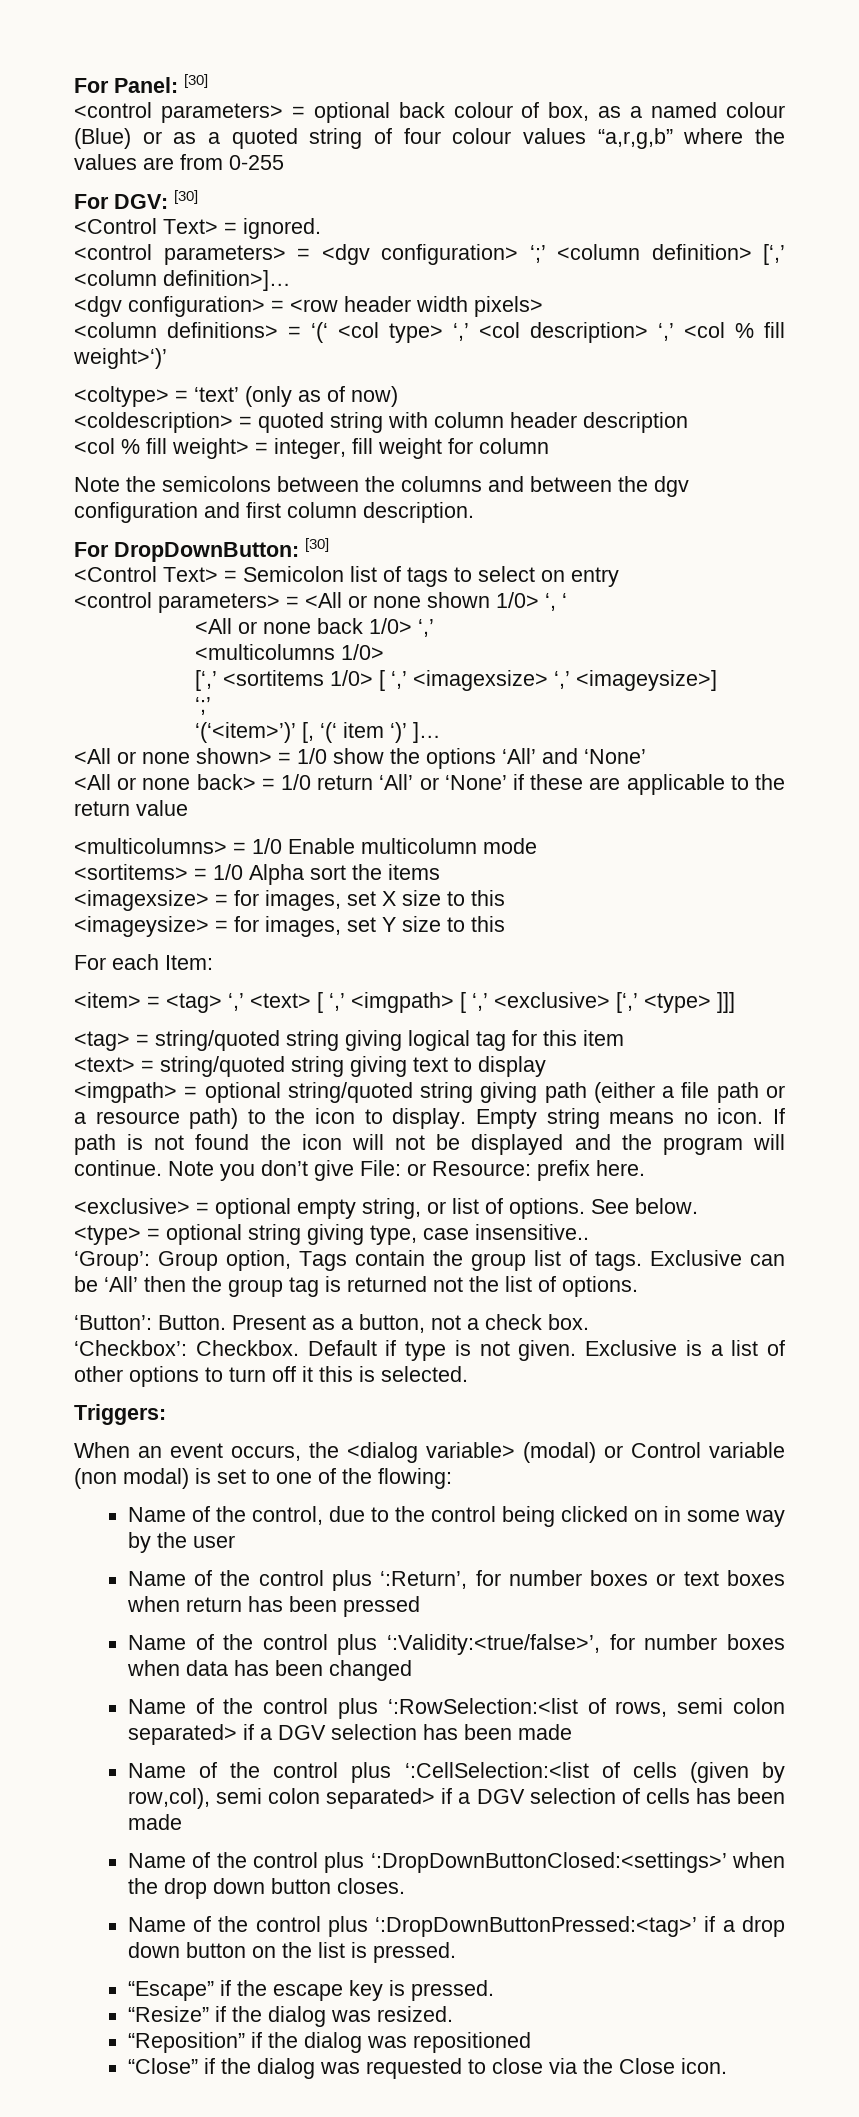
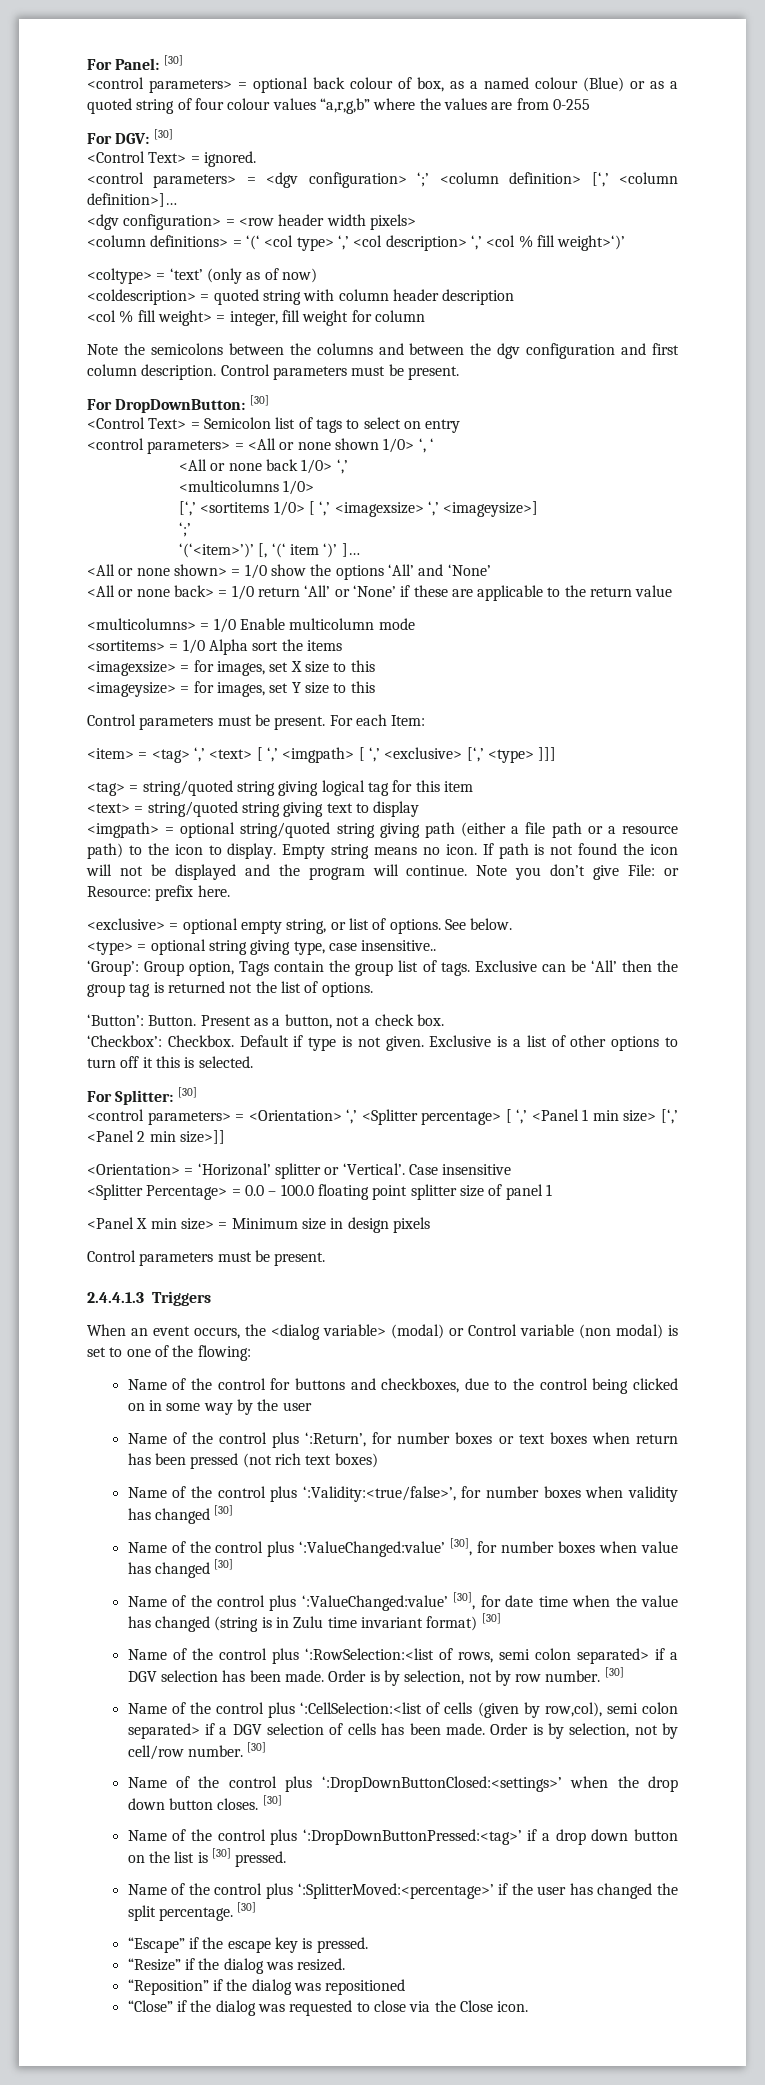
(474, 512) none -> [220,364,459,380] Control parameters must be present.
(505, 924) none -> [87,714,326,730] Control parameters must be present.
[74,1404,166,1425] Triggers: -> [87,1087,197,1105] [87,1109,679,1125] [87,1130,225,1144] [87,1163,512,1179] [87,1184,552,1200] [87,1217,430,1233] [87,1250,326,1266] [87,1291,211,1306] For Splitter: [30] // <control parameters> = <Orientation> ‘,’ <Splitter percentage> [ ‘,’ <Panel 1 min size> [‘,’ <Panel 2 min size>]] // <Orientation> = ‘Horizonal’ splitter or ‘Vertical’. Case insensitive // <Splitter Percentage> = 0.0 – 100.0 floating point splitter size of panel 1 // <Panel X min size> = Minimum size in design pixels // Control parameters must be present. // 2.4.4.1.3 Triggers
[251,1506,323,1525] control, -> [217,1378,460,1393] control for buttons and checkboxes,
(420, 1606) none -> [242,1453,378,1468] (not rich text boxes)
[185,1660,412,1681] data has been changed -> [627,1486,678,1502] [127,1505,234,1524] [127,1538,679,1557] [127,1559,234,1578] [127,1592,678,1611] [127,1613,501,1632] validity has changed [30] // Name of the control plus ‘:ValueChanged:value’ [30], for number boxes when value has changed [30] // Name of the control plus ‘:ValueChanged:value’ [30], for date time when the value has changed (string is in Zulu time invariant format) [30]
[517,1724,572,1740] made -> [284,1667,624,1686] made. Order is by selection, not by row number. [30]
[127,1814,182,1830] made -> [445,1723,679,1739] [127,1742,267,1760] made. Order is by selection, not by cell/row number. [30]
(405, 1886) none -> [262,1795,282,1806] [30]
[372,1942,456,1963] pressed. -> [211,1848,287,1867] [127,1883,678,1899] [127,1902,257,1921] [30] pressed. // Name of the control plus ‘:SplitterMoved:<percentage>’ if the user has changed the split percentage. [30]

